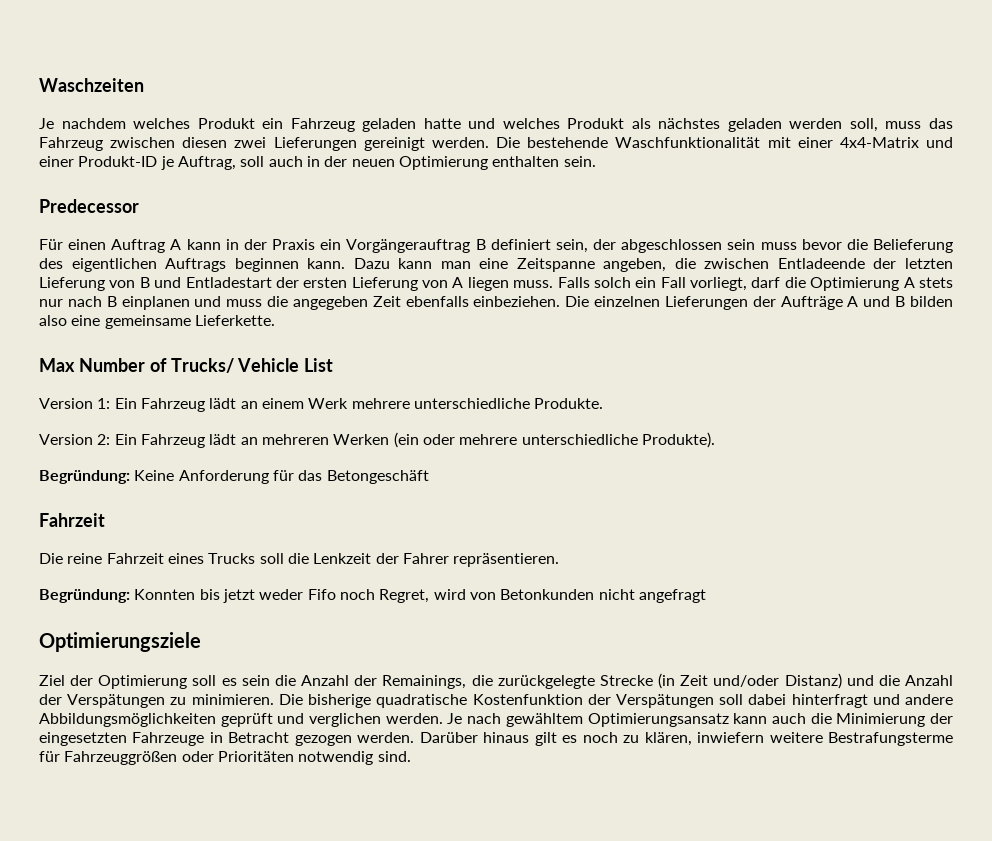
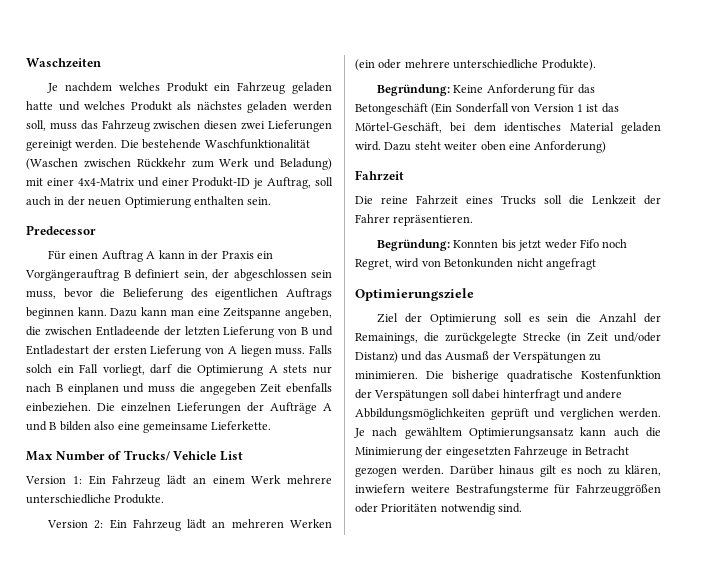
(761, 142) none -> [26,158,333,170] (Waschen zwischen Rückkehr zum Werk und Beladung)
[760,242,797,250] muss -> [26,290,56,299] muss,
(429, 477) none -> [431,103,619,115] [355,122,661,134] [355,141,607,153] (Ein Sonderfall von Version 1 ist das Mörtel-Geschäft, bei dem identisches Material geladen wird. Dazu steht weiter oben eine Anforderung)
[878,675,953,686] die Anzahl -> [424,351,490,361] das Ausmaß

